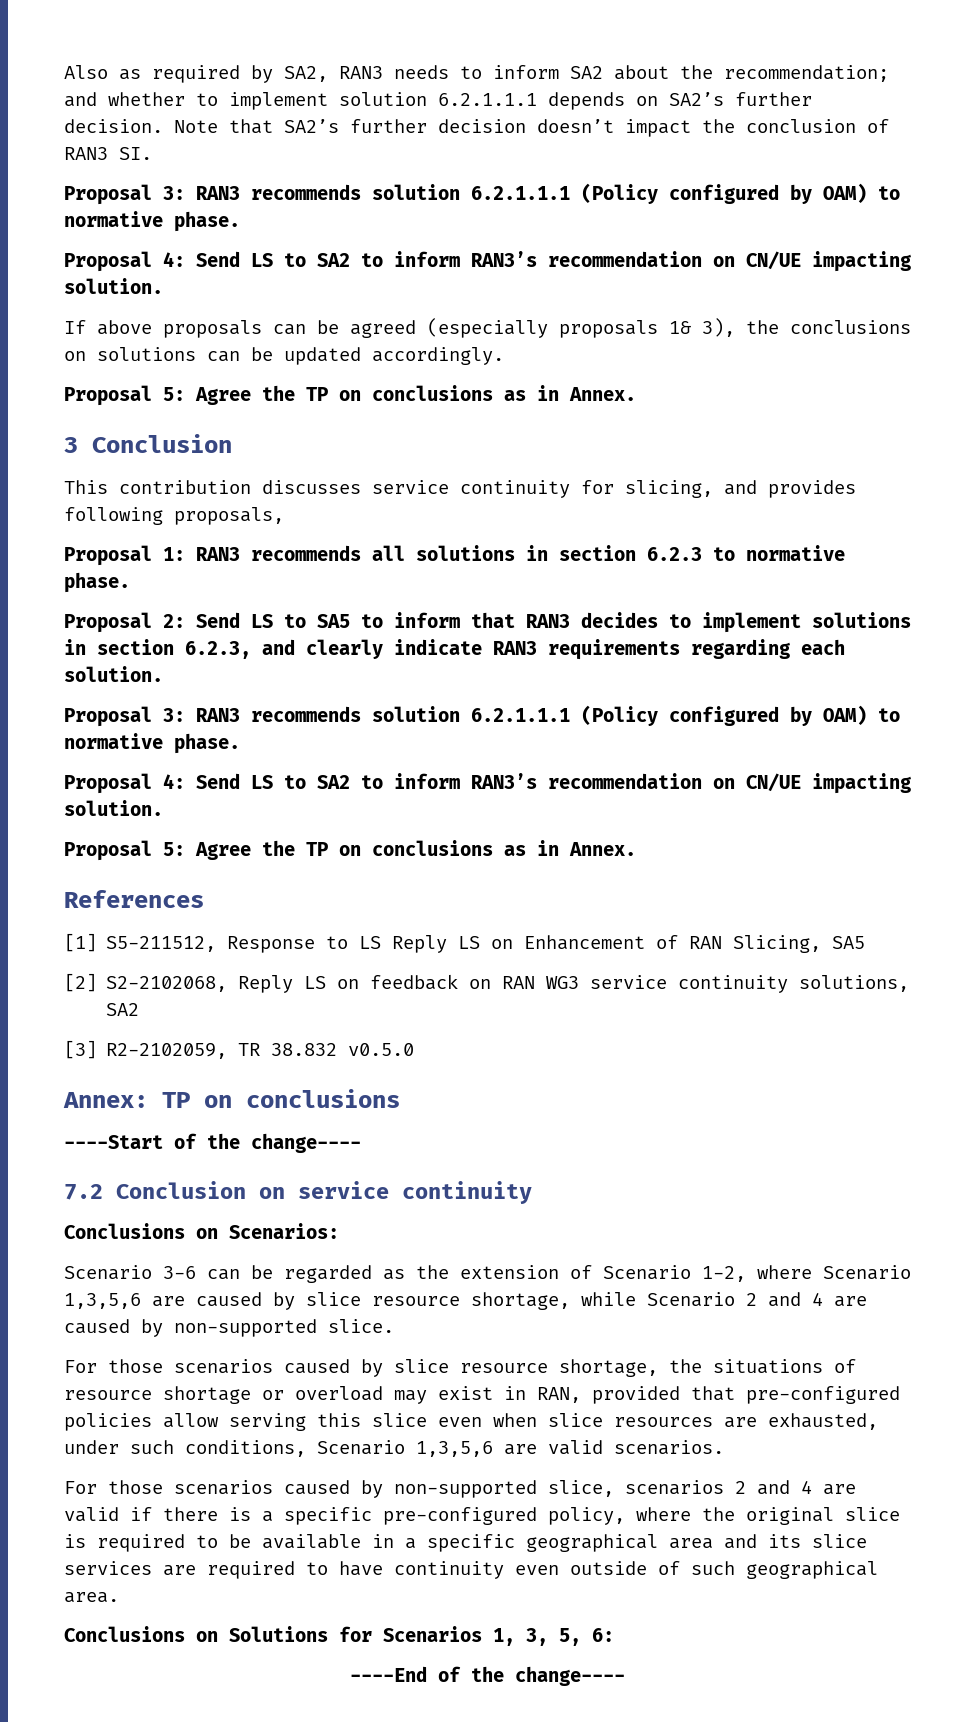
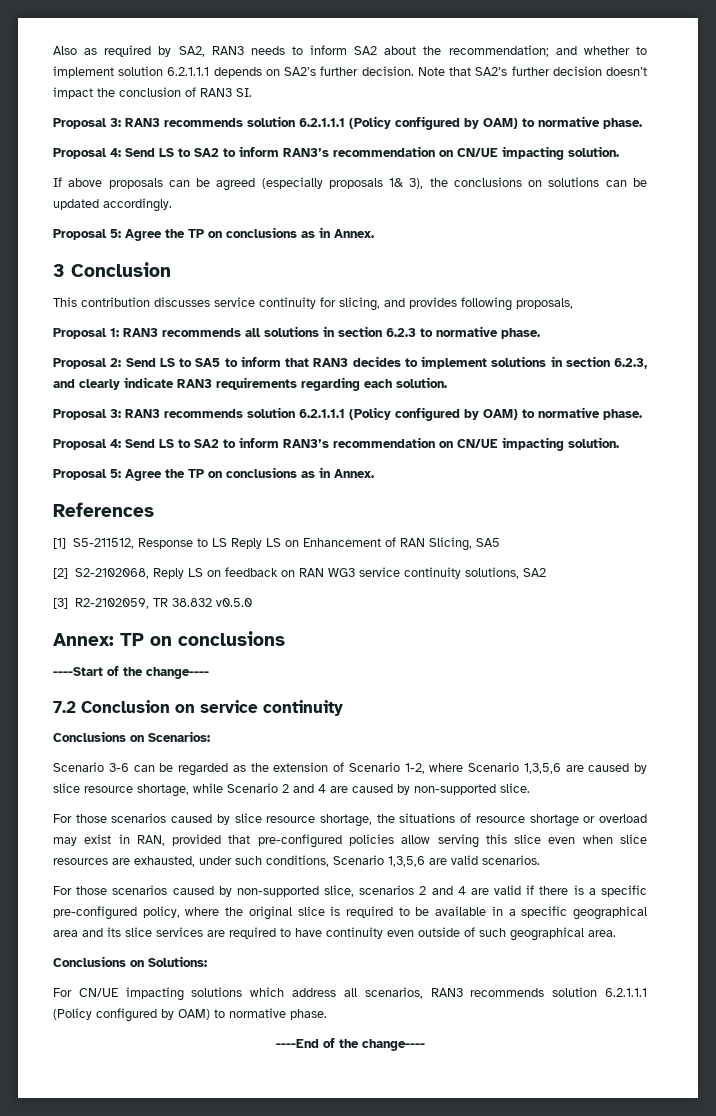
[229,1626,614,1646] Solutions for Scenarios 1, 3, 5, 6: -> [148,956,207,967] [53,987,647,1001] [53,1008,327,1022] Solutions: // For CN/UE impacting solutions which address all scenarios, RAN3 recommends solution 6.2.1.1.1 (Policy configured by OAM) to normative phase.

